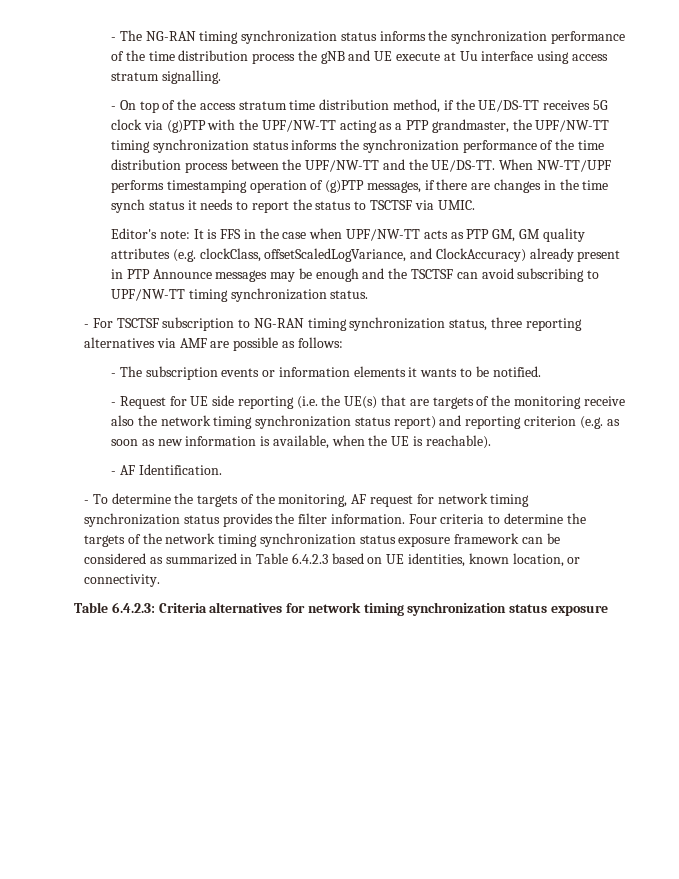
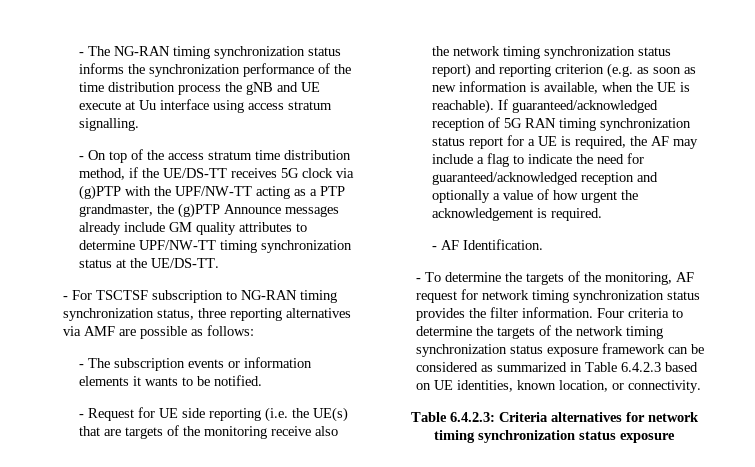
[535,120,610,132] [110,139,604,153] [110,159,611,173] [110,179,609,193] [110,199,475,213] [110,228,585,242] [110,248,621,262] [110,268,600,282] [110,288,369,302] UPF/NW-TT timing synchronization status informs the synchronization performance of the time distribution process between the UPF/NW-TT and the UE/DS-TT. When NW-TT/UPF performs timestamping operation of (g)PTP messages, if there are changes in the time synch status it needs to report the status to TSCTSF via UMIC. // Editor's note: It is FFS in the case when UPF/NW-TT acts as PTP GM, GM quality attributes (e.g. clockClass, offsetScaledLogVariance, and ClockAccuracy) already present in PTP Announce messages may be enough and the TSCTSF can avoid subscribing to UPF/NW-TT timing synchronization status. -> [178,203,340,218] [79,222,308,235] [79,240,353,253] [79,258,220,268] (g)PTP Announce messages already include GM quality attributes to determine UPF/NW-TT timing synchronization status at the UE/DS-TT.
(491, 442) none -> [498,99,659,113] [432,117,692,131] [432,135,699,149] [432,153,645,167] [432,172,659,185] [432,189,639,203] [432,208,603,221] If guaranteed/acknowledged reception of 5G RAN timing synchronization status report for a UE is required, the AF may include a flag to indicate the need for guaranteed/acknowledged reception and optionally a value of how urgent the acknowledgement is required.

